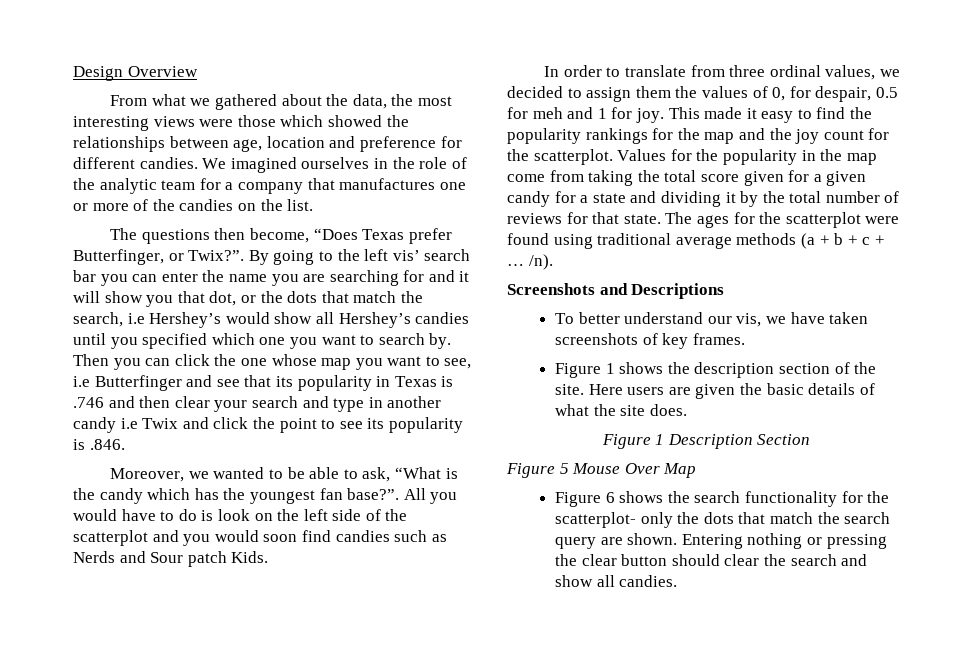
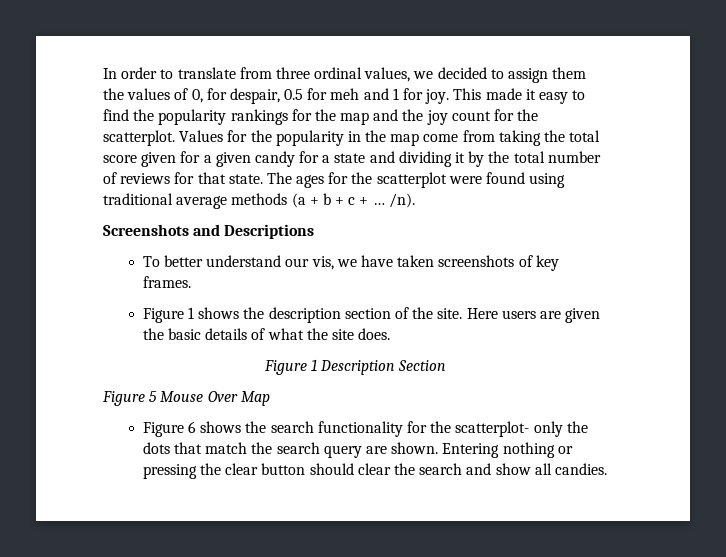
[73,66,198,81] [110,94,452,110] [73,115,409,131] [73,136,462,152] [73,157,467,173] [73,178,466,194] [73,199,314,211] [110,228,452,244] [73,249,471,265] [73,270,470,286] [73,291,423,307] [73,312,470,328] [73,333,452,349] [73,354,472,370] [73,375,454,391] [73,396,442,412] [73,417,463,433] [73,439,125,450] [110,467,458,482] [73,488,458,504] [73,509,408,521] [73,530,447,546] [73,551,269,567] Design Overview // From what we gathered about the data, the most interesting views were those which showed the relationships between age, location and preference for different candies. We imagined ourselves in the role of the analytic team for a company that manufactures one or more of the candies on the list. // The questions then become, “Does Texas prefer Butterfinger, or Twix?”. By going to the left vis’ search bar you can enter the name you are searching for and it will show you that dot, or the dots that match the search, i.e Hershey’s would show all Hershey’s candies until you specified which one you want to search by. Then you can click the one whose map you want to see, i.e Butterfinger and see that its popularity in Texas is .746 and then clear your search and type in another candy i.e Twix and click the point to see its popularity is .846. // Moreover, we wanted to be able to ask, “What is the candy which has the youngest fan base?”. All you would have to do is look on the left side of the scatterplot and you would soon find candies such as Nerds and Sour patch Kids. // -> (103, 73) none

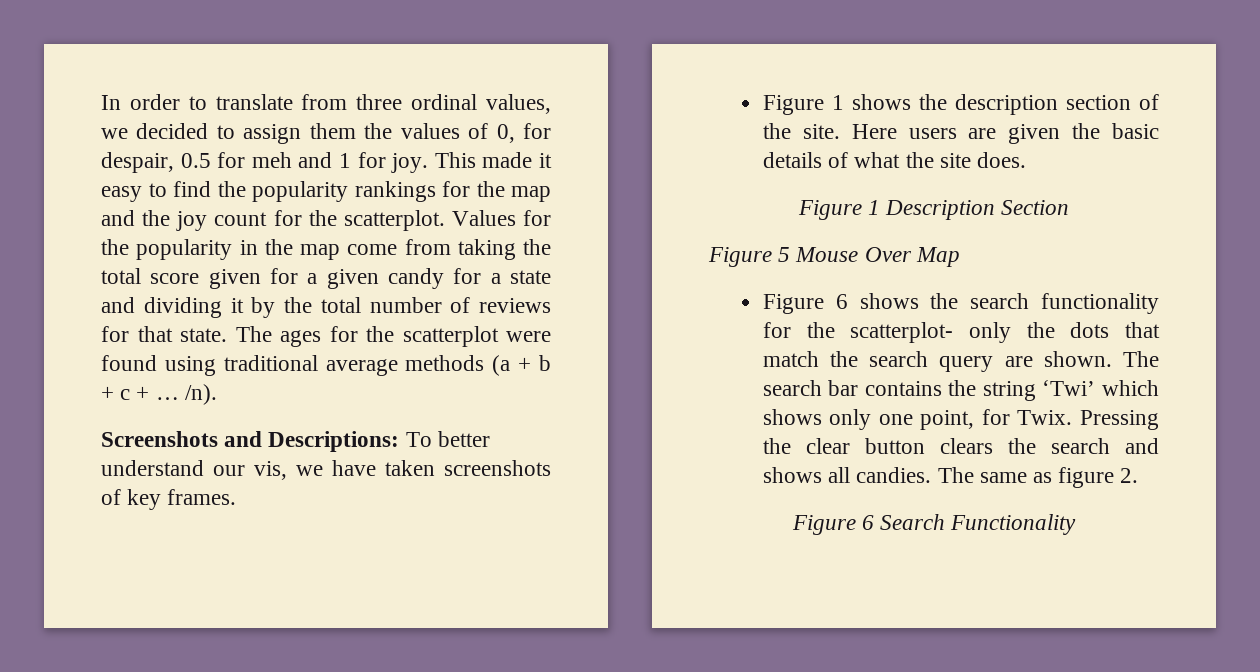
[224,224,315,239] Descriptions // -> [268,431,400,452] Descriptions:
[442,442,573,458] [142,464,197,479] Entering nothing or pressing -> [1123,351,1159,367] [762,380,1159,401] [762,409,1159,430] The search bar contains the string ‘Twi’ which shows only one point, for Twix. Pressing
[309,463,391,475] should clear -> [939,438,993,454] clears
[495,463,531,475] show -> [762,467,822,483] shows
(607, 469) none -> [937,467,1139,488] [791,514,1077,535] The same as figure 2. // Figure 6 Search Functionality

